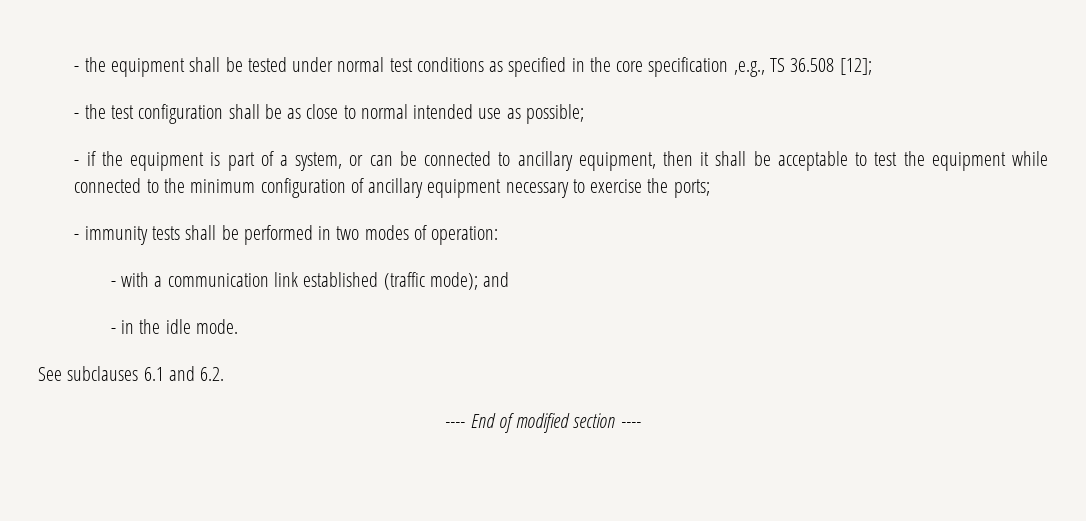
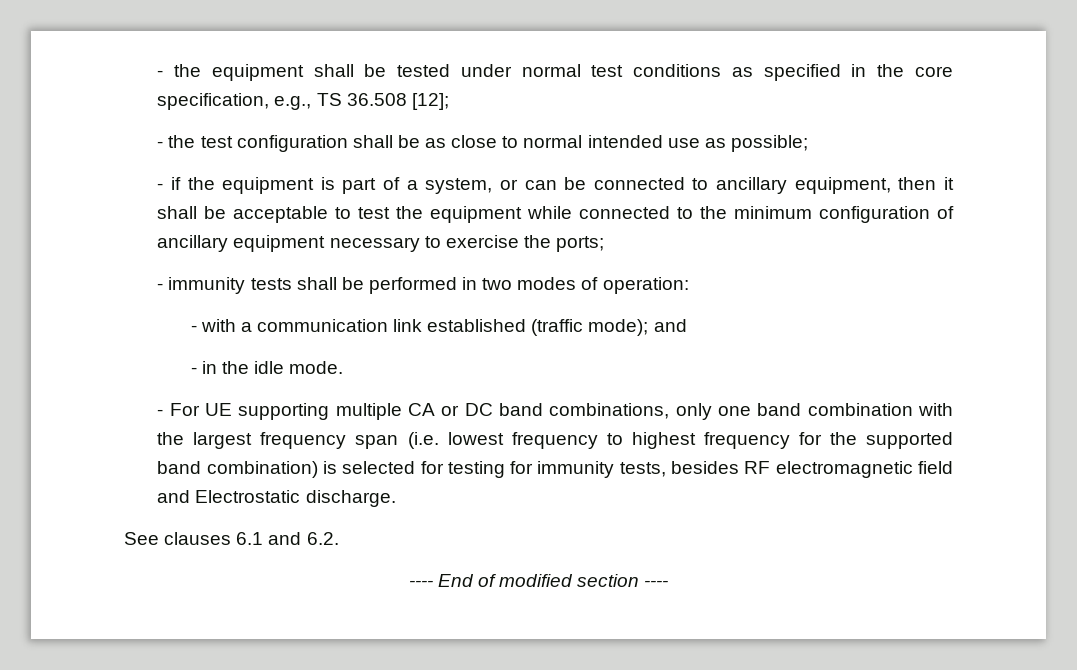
[648,57,765,77] specification ,e.g., -> [157,93,312,110] specification, e.g.,
(239, 326) none -> [157,403,953,420] [157,432,954,449] [157,461,954,478] [157,490,396,507] // - For UE supporting multiple CA or DC band combinations, only one band combination with the largest frequency span (i.e. lowest frequency to highest frequency for the supported band combination) is selected for testing for immunity tests, besides RF electromagnetic field and Electrostatic discharge.
[67,366,139,381] subclauses -> [164,532,232,545] clauses

